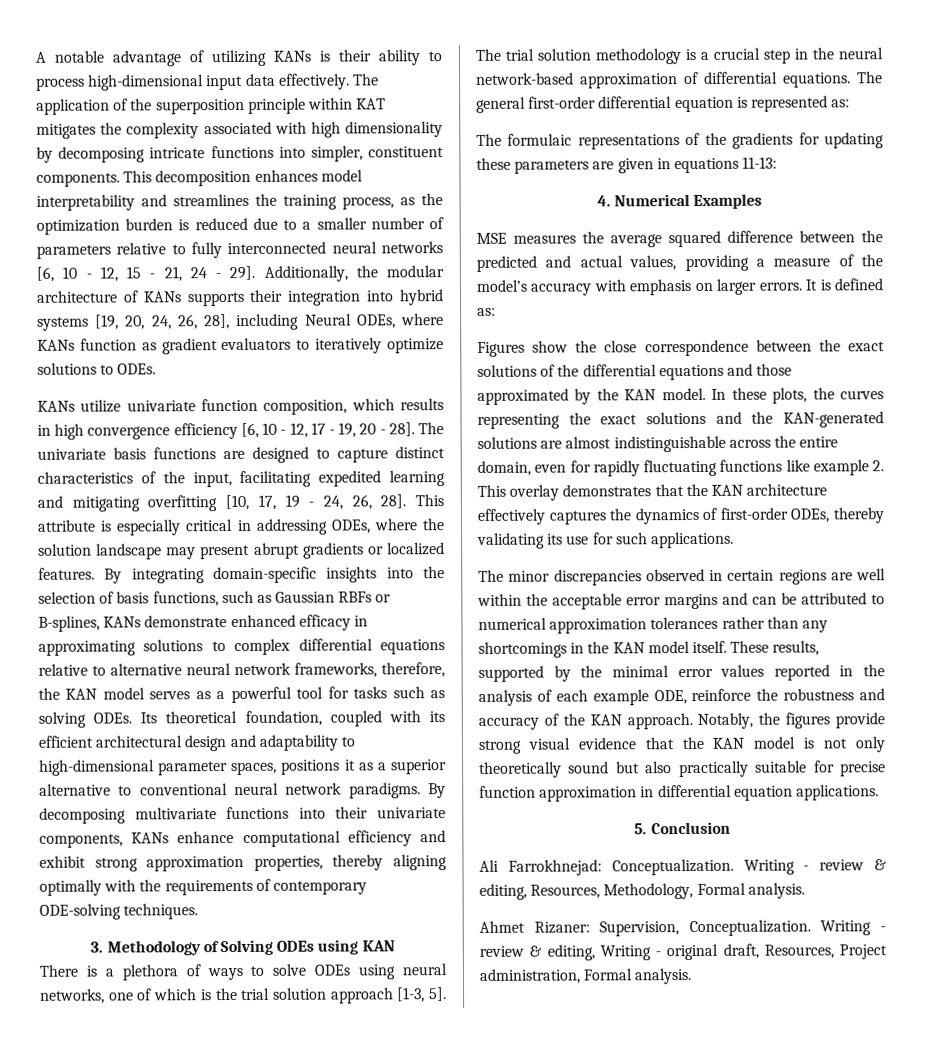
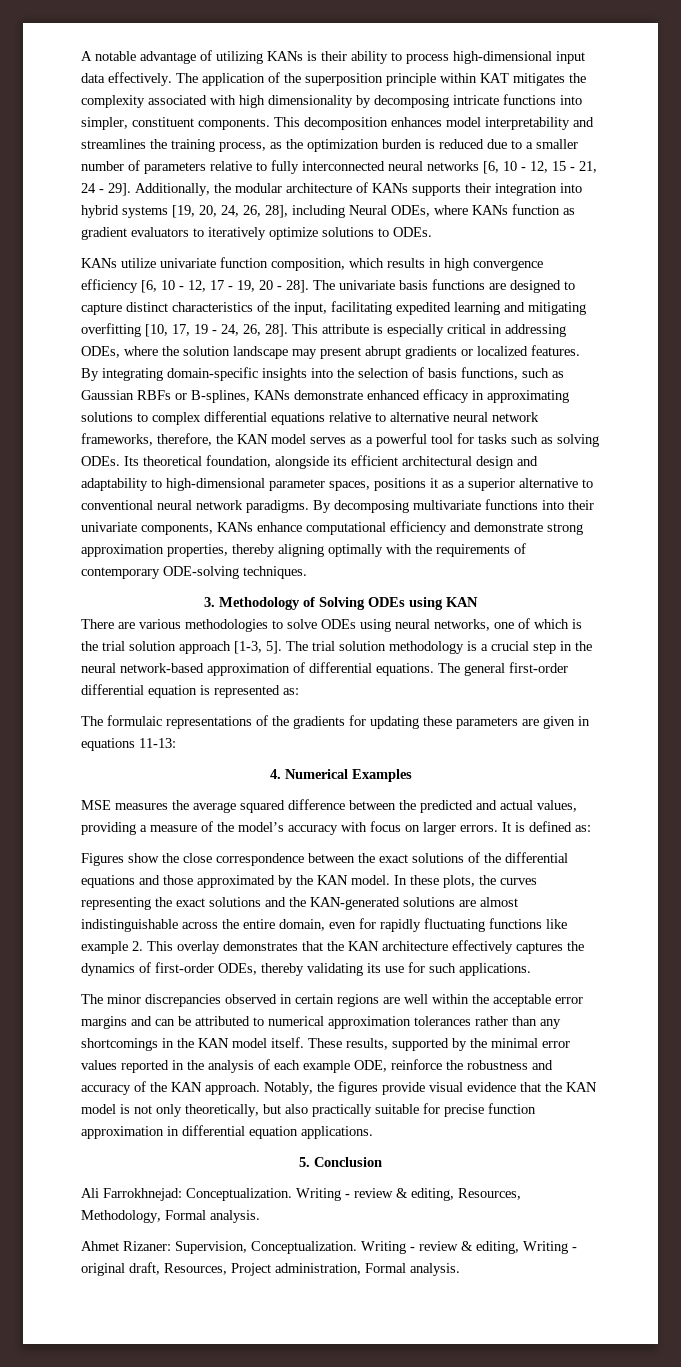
[329,710,421,727] coupled with -> [275,456,329,469] alongside
[39,855,86,868] exhibit -> [474,522,543,532] demonstrate
[85,964,243,981] is a plethora of ways -> [118,619,268,632] are various methodologies
[629,278,693,296] emphasis -> [370,821,401,832] focus
[478,739,522,754] strong -> (425, 1088) none
[479,761,610,778] theoretically sound -> [185,1104,259,1117] theoretically,

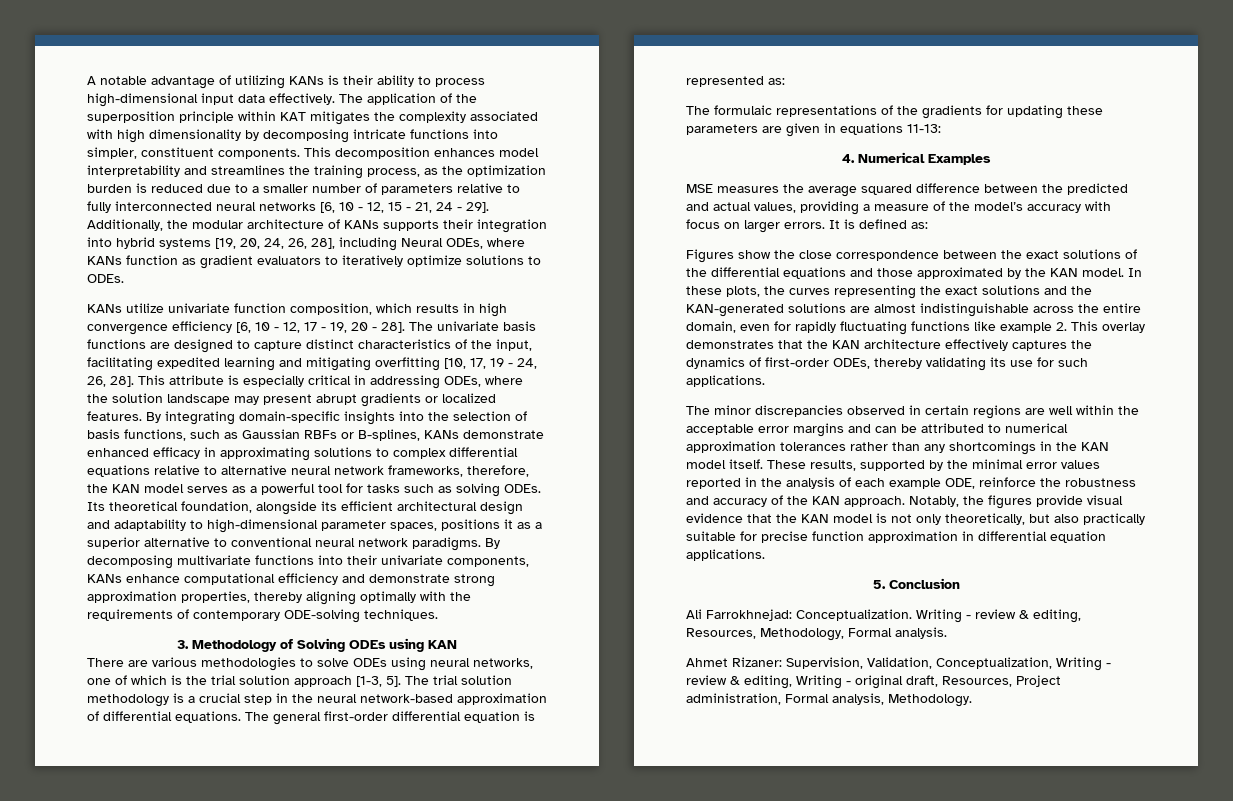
[251,1241,357,1254] Conceptualization. -> [867,657,1052,669] Validation, Conceptualization,
[410,1263,460,1276] analysis. -> [832,693,972,707] analysis, Methodology.

